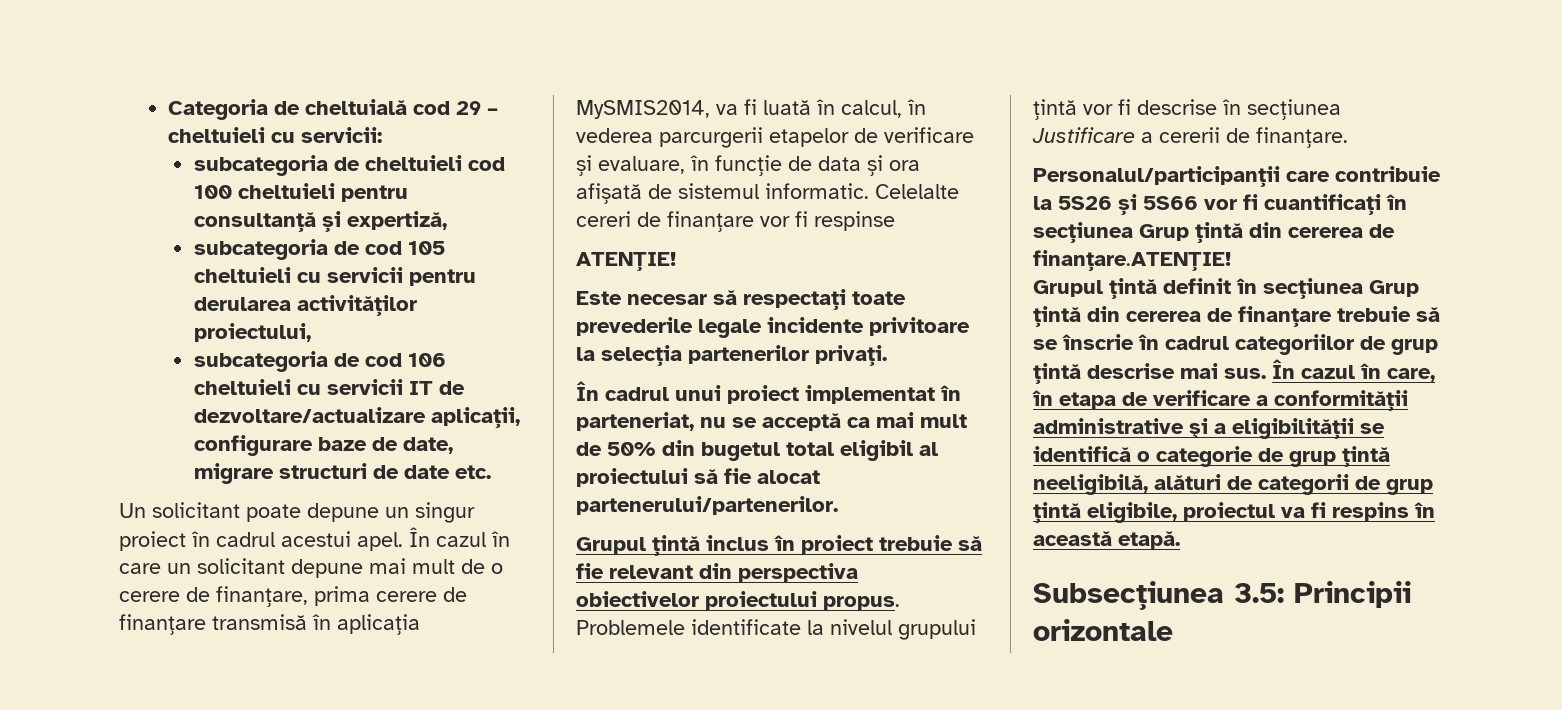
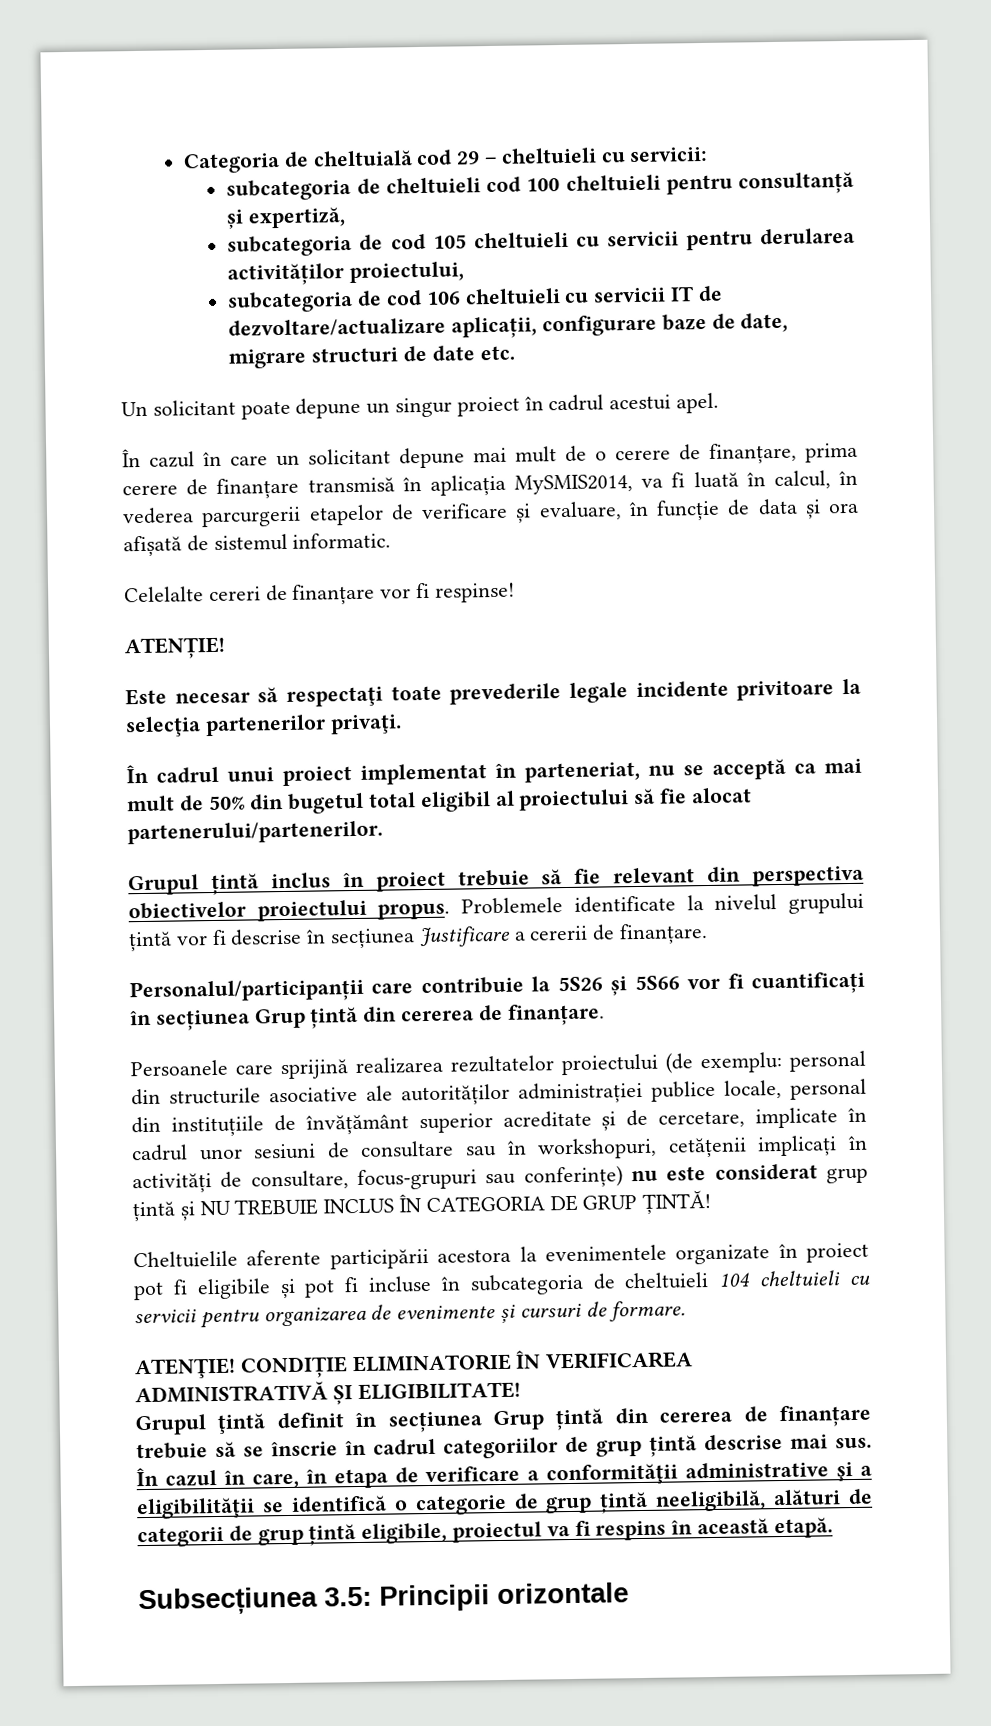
(403, 541) none -> (720, 403) //
(869, 191) none -> (392, 540) //
[814,211,895,231] respinse -> [434,582,515,603] respinse!
[1033,250,1231,271] finanțare.ATENŢIE! -> [507,1003,605,1026] [130,1050,866,1080] [131,1078,867,1106] [131,1107,867,1137] [131,1135,869,1162] [132,1163,869,1194] [132,1189,712,1222] [133,1242,869,1270] [133,1270,870,1301] [134,1300,687,1329] [134,1350,694,1380] [135,1381,521,1405] finanțare. // Persoanele care sprijină realizarea rezultatelor proiectului (de exemplu: personal din structurile asociative ale autorităților administrației publice locale, personal din instituțiile de învățământ superior acreditate și de cercetare, implicate în cadrul unor sesiuni de consultare sau în workshopuri, cetățenii implicați în activități de consultare, focus-grupuri sau conferințe) nu este considerat grup țintă și NU TREBUIE INCLUS ÎN CATEGORIA DE GRUP ȚINTĂ! // Cheltuielile aferente participării acestora la evenimentele organizate în proiect pot fi eligibile și pot fi incluse în subcategoria de cheltuieli 104 cheltuieli cu servicii pentru organizarea de evenimente și cursuri de formare. // ATENŢIE! CONDIȚIE ELIMINATORIE ÎN VERIFICAREA ADMINISTRATIVĂ ȘI ELIGIBILITATE!

